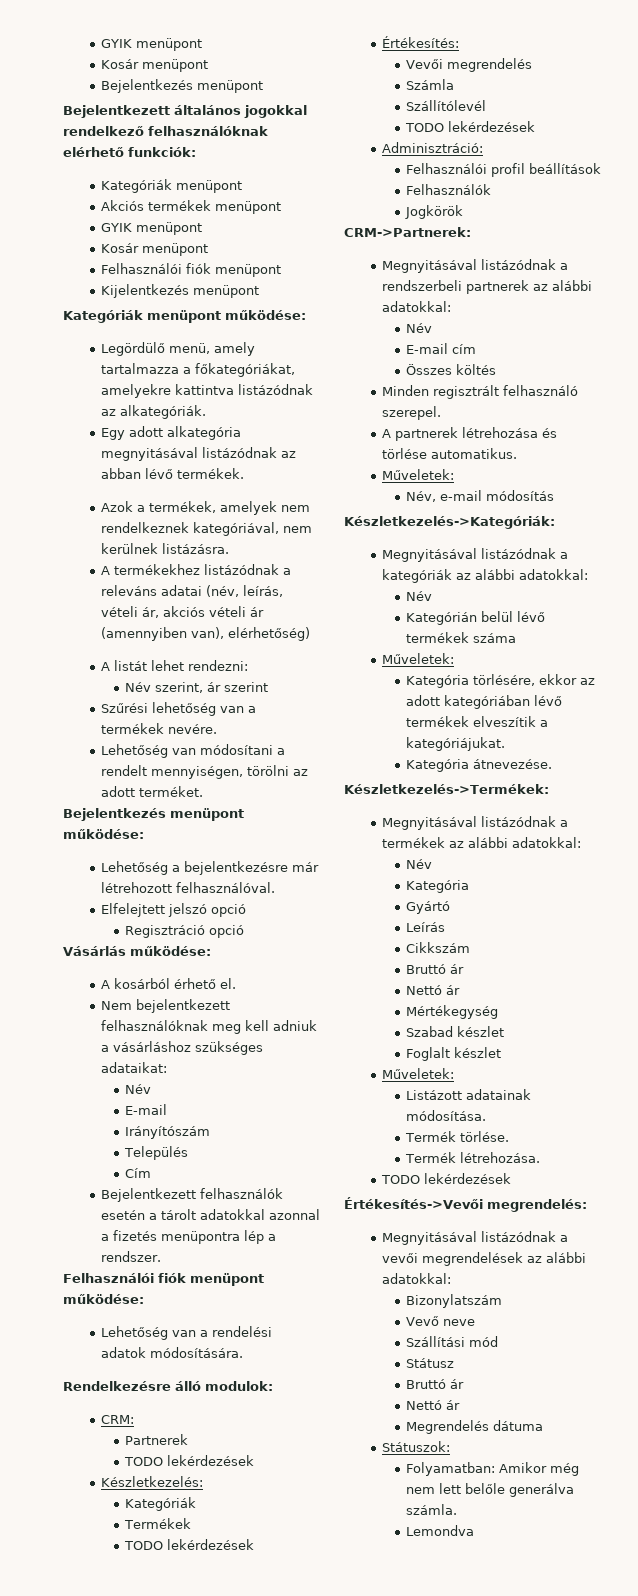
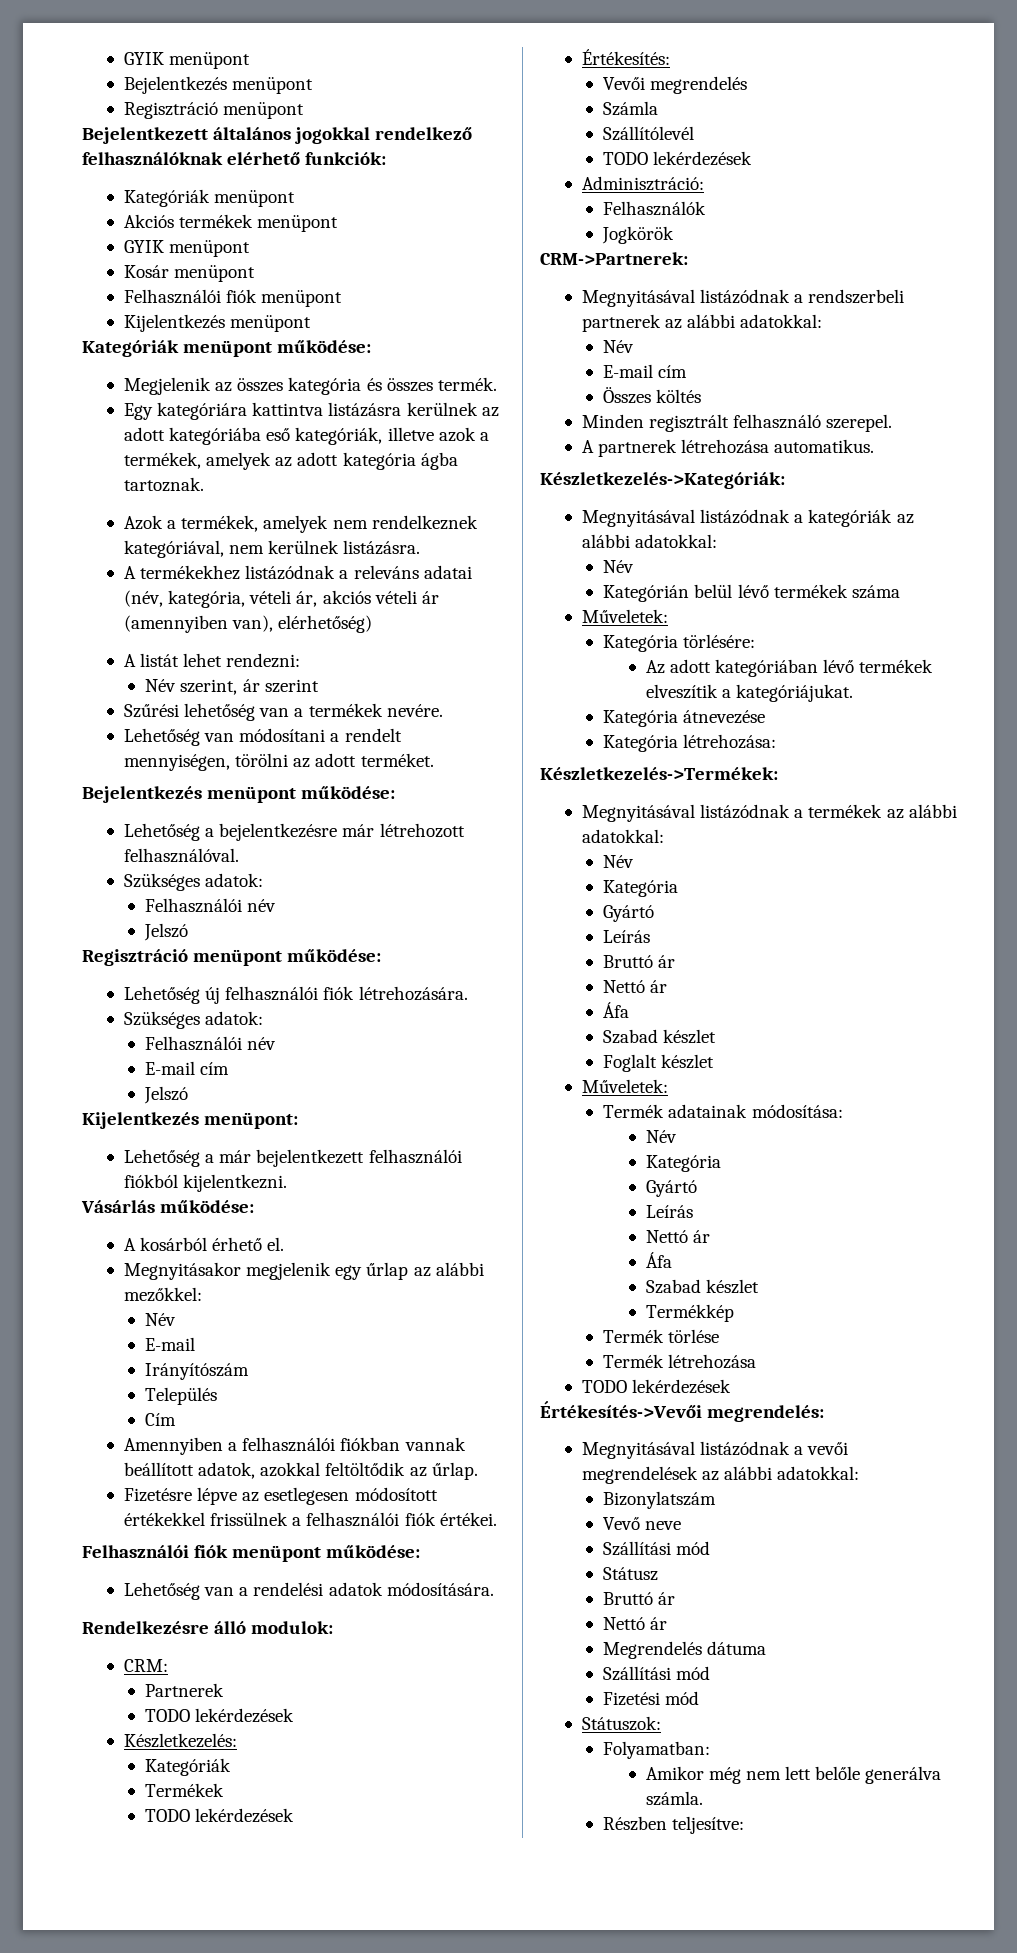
[101,38,203,51] [101,59,209,72] [101,79,194,93] GYIK menüpont // Kosár menüpont // Bejelentkezés -> [124,52,251,69] [124,76,314,94] [124,102,219,119] GYIK menüpont // Bejelentkezés menüpont // Regisztráció
[101,342,256,356] [101,363,296,377] [101,384,314,398] [101,405,207,419] [101,426,242,440] [101,447,297,461] [101,468,245,479] Legördülő menü, amely tartalmazza a főkategóriákat, amelyekre kattintva listázódnak az alkategóriák. // Egy adott alkategória megnyitásával listázódnak az abban lévő termékek. -> [124,377,497,395] [124,402,499,420] [124,427,489,445] [124,452,458,470] [124,477,205,492] Megjelenik az összes kategória és összes termék. // Egy kategóriára kattintva listázásra kerülnek az adott kategóriába eső kategóriák, illetve azok a termékek, amelyek az adott kategória ágba tartoznak.
[243,585,284,597] leírás, -> [168,590,246,608] kategória,
[101,903,247,917] [125,925,245,938] Elfelejtett jelszó opció // Regisztráció opció -> [124,873,264,891] [145,898,277,913] [144,923,189,941] [82,949,382,966] [124,986,468,1004] [124,1011,264,1029] [145,1036,277,1051] [145,1061,230,1075] [144,1086,189,1104] [82,1112,299,1129] [124,1149,462,1167] [124,1174,288,1192] Szükséges adatok: // Felhasználói név // Jelszó // Regisztráció menüpont működése: // Lehetőség új felhasználói fiók létrehozására. // Szükséges adatok: // Felhasználói név // E-mail cím // Jelszó // Kijelentkezés menüpont: // Lehetőség a már bejelentkezett felhasználói fiókból kijelentkezni.
[101,999,231,1013] [101,1020,318,1034] [101,1041,264,1055] [101,1062,168,1073] Nem bejelentkezett felhasználóknak meg kell adniuk a vásárláshoz szükséges adataikat: -> [124,1262,484,1280] [124,1287,203,1302] Megnyitásakor megjelenik egy űrlap az alábbi mezőkkel:
[101,1188,284,1202] [101,1209,321,1220] [101,1230,277,1244] [101,1251,162,1262] Bejelentkezett felhasználók esetén a tárolt adatokkal azonnal a fizetés menüpontra lép a rendszer. -> [124,1437,466,1455] [124,1462,478,1480] [124,1487,438,1505] [124,1512,497,1527] Amennyiben a felhasználói fiókban vannak beállított adatok, azokkal feltöltődik az űrlap. // Fizetésre lépve az esetlegesen módosított értékekkel frissülnek a felhasználói fiók értékei.
[406,163,602,177] // Felhasználói profil beállítások -> (705, 183) none
[542,428,558,438] [382,448,428,459] és törlése -> (770, 446) none
[382,469,455,480] [406,490,555,502] // Műveletek: // Név, e-mail módosítás -> (875, 446) none
[473,674,596,686] törlésére, ekkor az -> [683,634,756,648] [645,660,665,674] törlésére: // Az
[473,759,553,769] átnevezése. -> [683,710,766,724] [603,734,777,752] átnevezése // Kategória létrehozása:
[406,942,471,953] [406,964,465,974] [406,985,461,995] [406,1005,499,1019] // Cikkszám // Bruttó ár // Nettó ár // Mértékegység -> [603,955,676,968] [603,980,668,993] [603,1002,630,1018] // Bruttó ár // Nettó ár // Áfa
[406,1089,532,1100] [406,1110,487,1121] [405,1131,510,1142] [405,1152,541,1163] Listázott adatainak módosítása. // Termék törlése. // Termék létrehozása. -> [603,1104,843,1118] [645,1130,677,1143] [645,1155,721,1172] [645,1180,697,1197] [645,1205,693,1218] [645,1230,710,1243] [645,1252,672,1268] [645,1279,759,1294] [645,1304,734,1322] [603,1329,720,1343] [603,1354,757,1369] Termék adatainak módosítása: // Név // Kategória // Gyártó // Leírás // Nettó ár // Áfa // Szabad készlet // Termékkép // Termék törlése // Termék létrehozása
(544, 1425) none -> [603,1666,711,1681] [603,1691,700,1706] // Szállítási mód // Fizetési mód
(496, 1469) none -> (711, 1750) //
[406,1525,475,1536] Lemondva -> [603,1816,745,1834] Részben teljesítve:

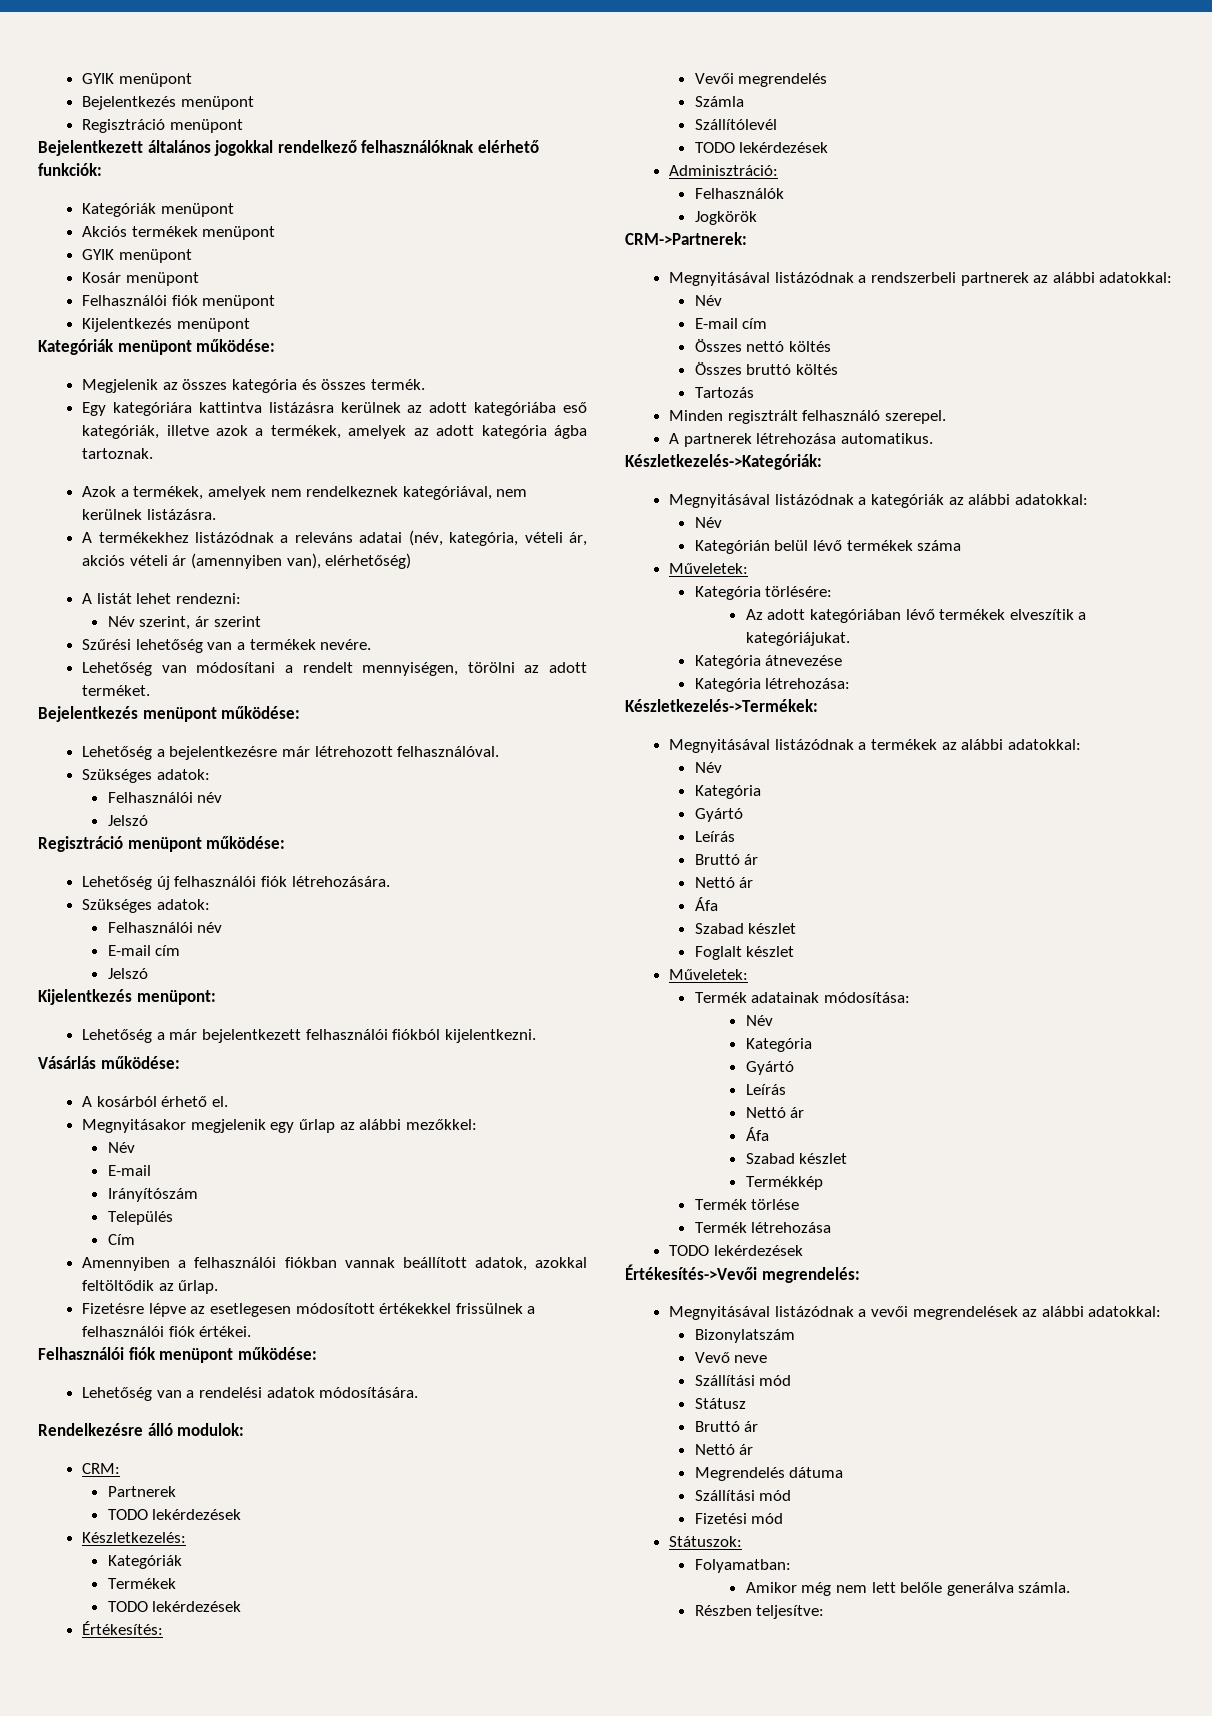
[656,389,702,403] költés -> [746,341,831,352] [694,362,838,375] [694,387,754,398] nettó költés // Összes bruttó költés // Tartozás

